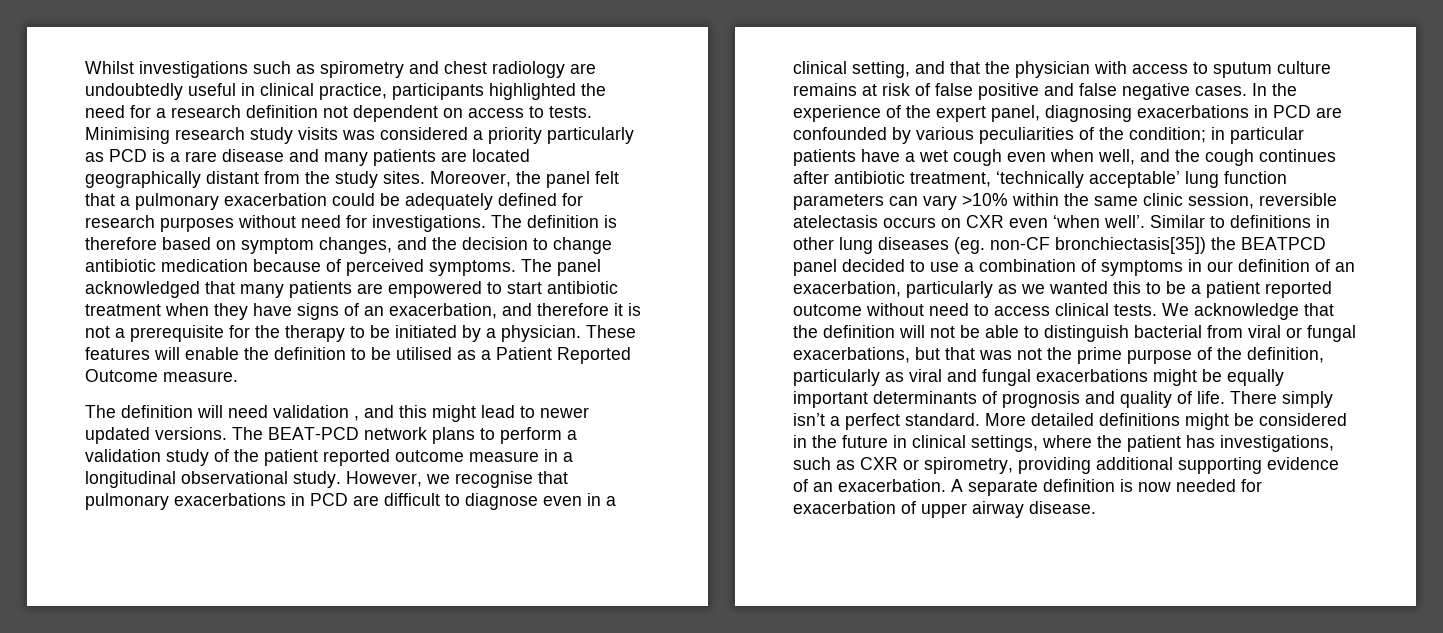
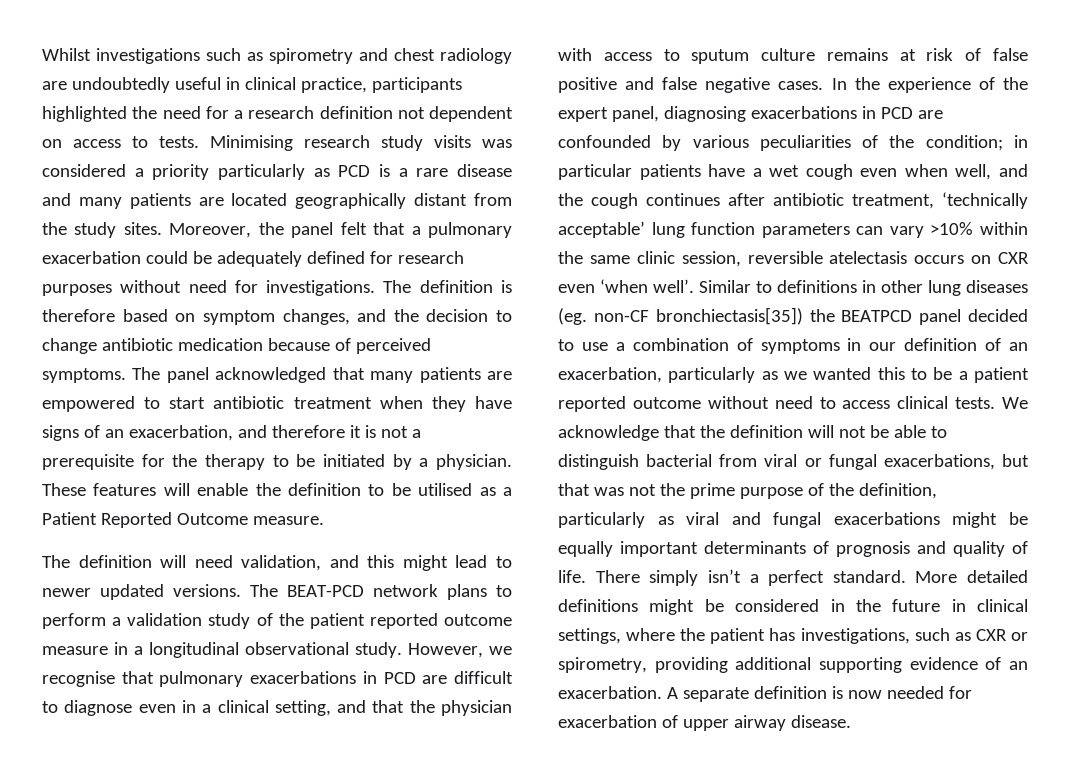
[273,405,359,421] validation , -> [241,555,322,571] validation,

